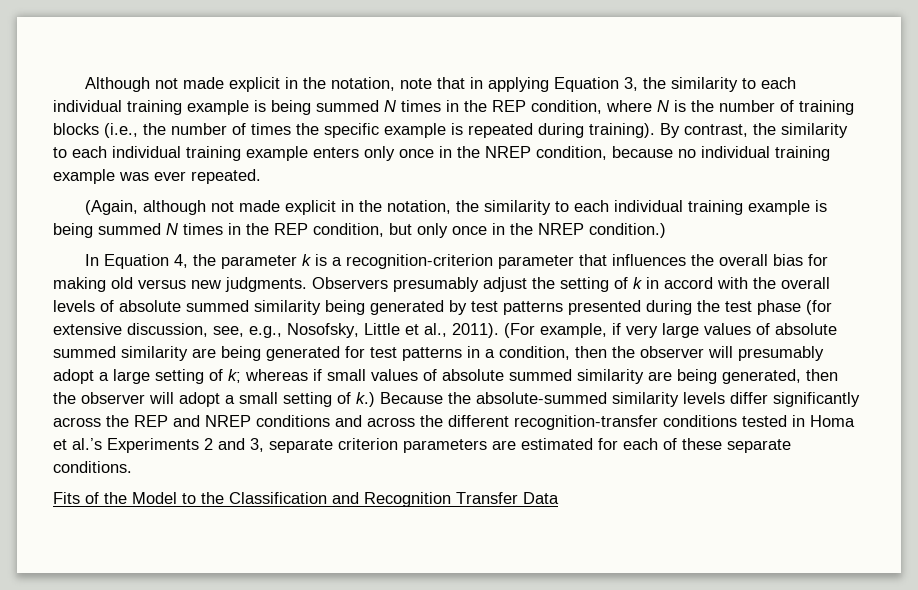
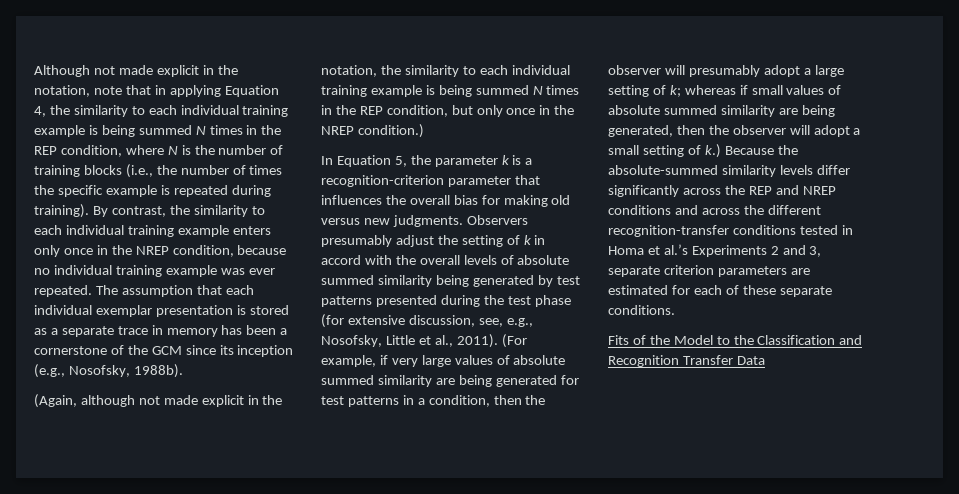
[623,77,638,91] 3, -> [34,106,46,117] 4,
(261, 176) none -> [95,285,254,297] [34,305,289,317] [34,325,288,337] [34,345,294,357] [34,364,183,378] The assumption that each individual exemplar presentation is stored as a separate trace in memory has been a cornerstone of the GCM since its inception (e.g., Nosofsky, 1988b).
[173,254,188,268] 4, -> [394,156,407,167] 5,

